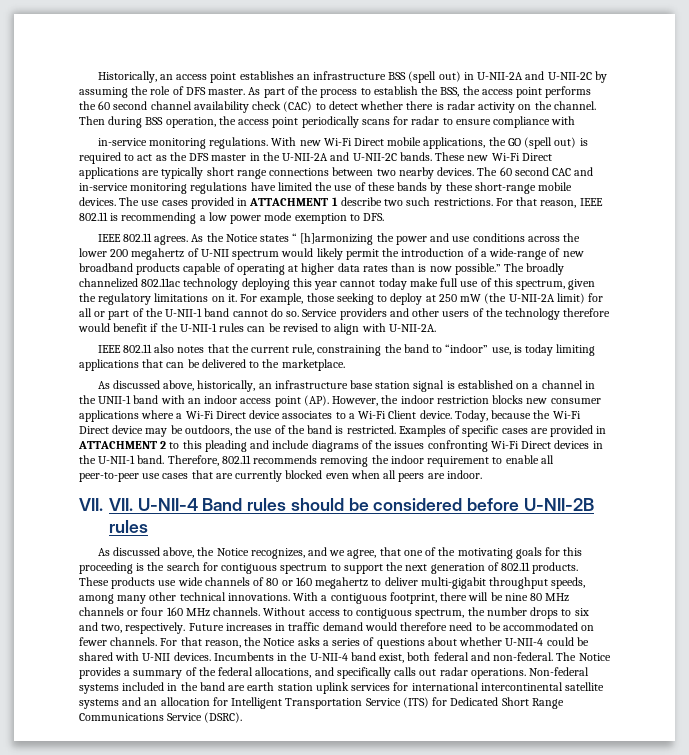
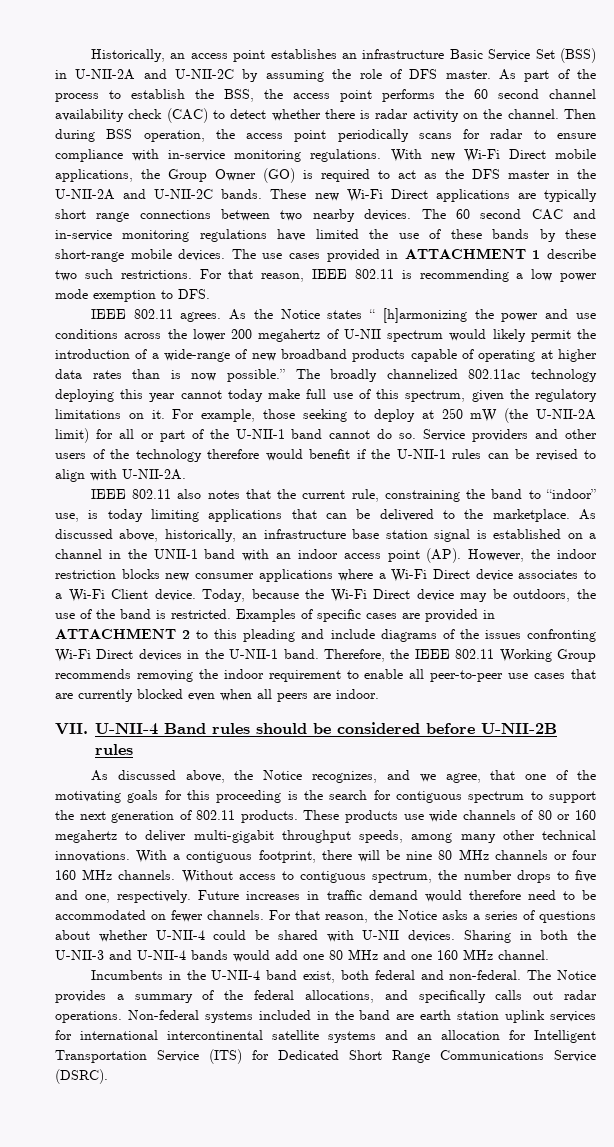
[388,71,461,83] BSS (spell out) -> [449,48,596,63] Basic Service Set (BSS)
(576, 120) // -> (160, 155) none
[507,137,577,149] GO (spell out) -> [168,168,295,183] Group Owner (GO)
(345, 365) // -> (570, 515) none
[221,455,251,464] 802.11 -> [390,649,597,662] the IEEE 802.11 Working Group
[109,498,133,511] VII. -> (88, 729) none
[574,608,589,616] [79,622,123,633] six and two, -> [575,870,597,882] [55,890,111,903] five and one,
(211, 656) none -> [463,930,596,943] [55,949,549,962] Sharing in both the U-NII-3 and U-NII-4 bands would add one 80 MHz and one 160 MHz channel. //

